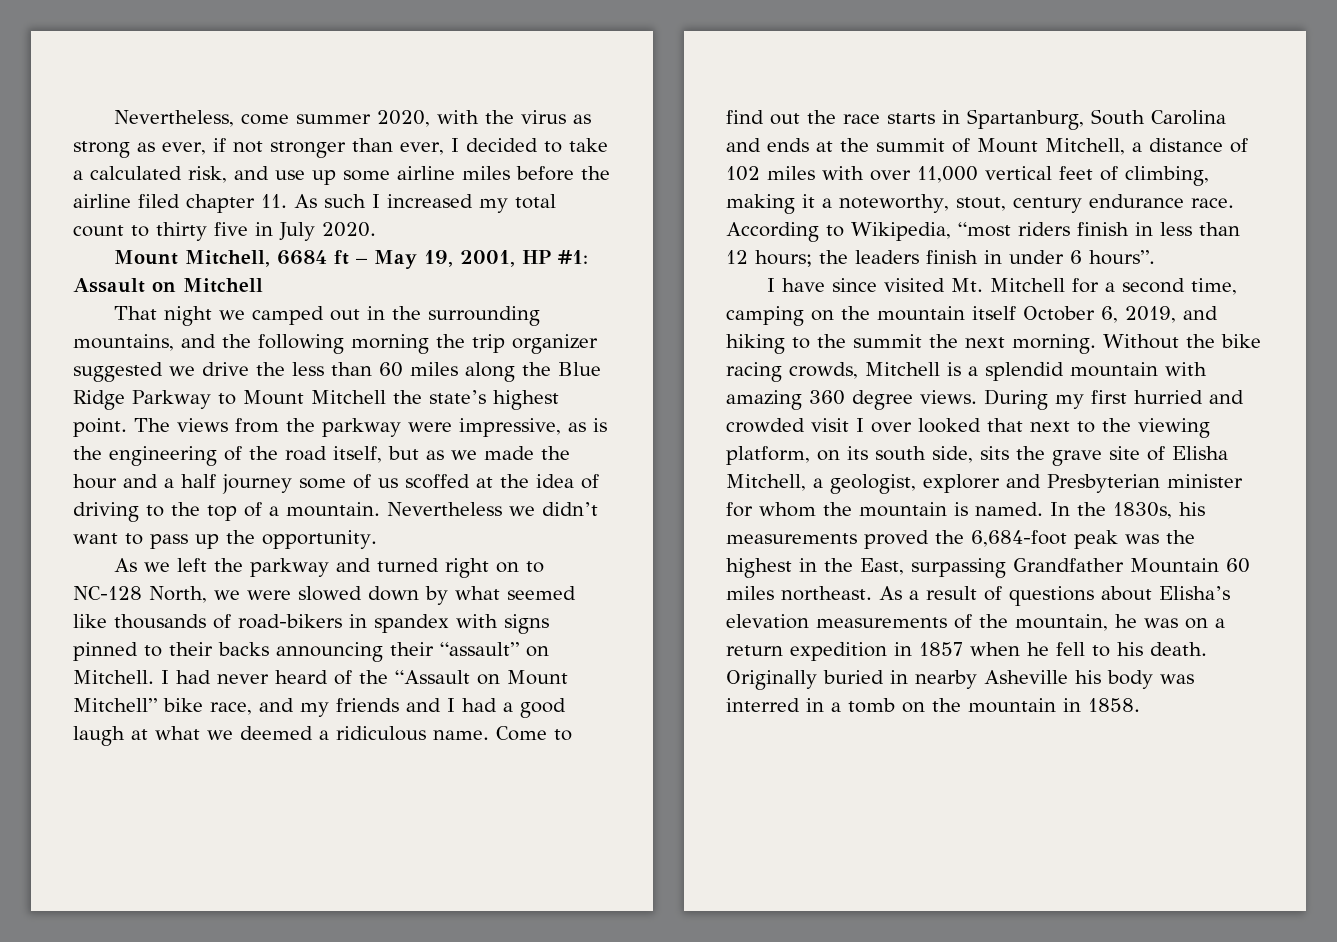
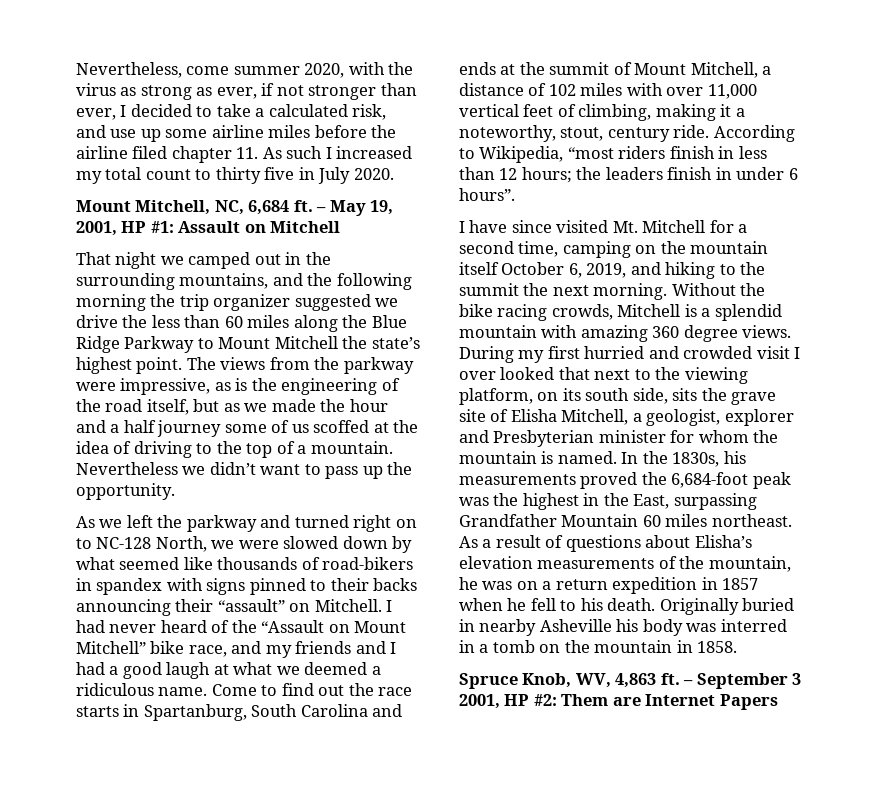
[276,250,349,265] 6684 ft -> [214,200,313,215] NC, 6,684 ft.
[1088,194,1234,208] endurance race. -> [673,125,710,138] ride.
(1140, 705) none -> [459,673,802,689] [459,694,778,710] // Spruce Knob, WV, 4,863 ft. – September 3 2001, HP #2: Them are Internet Papers

